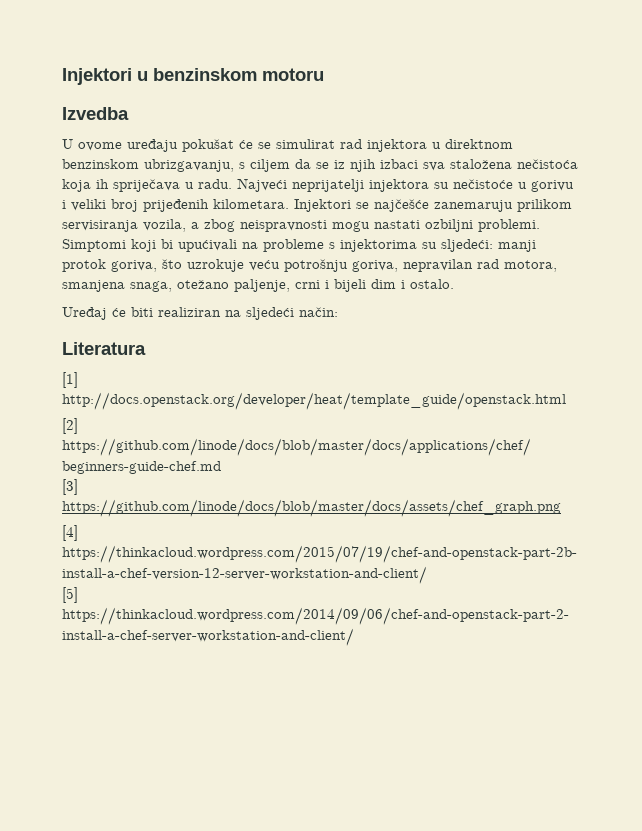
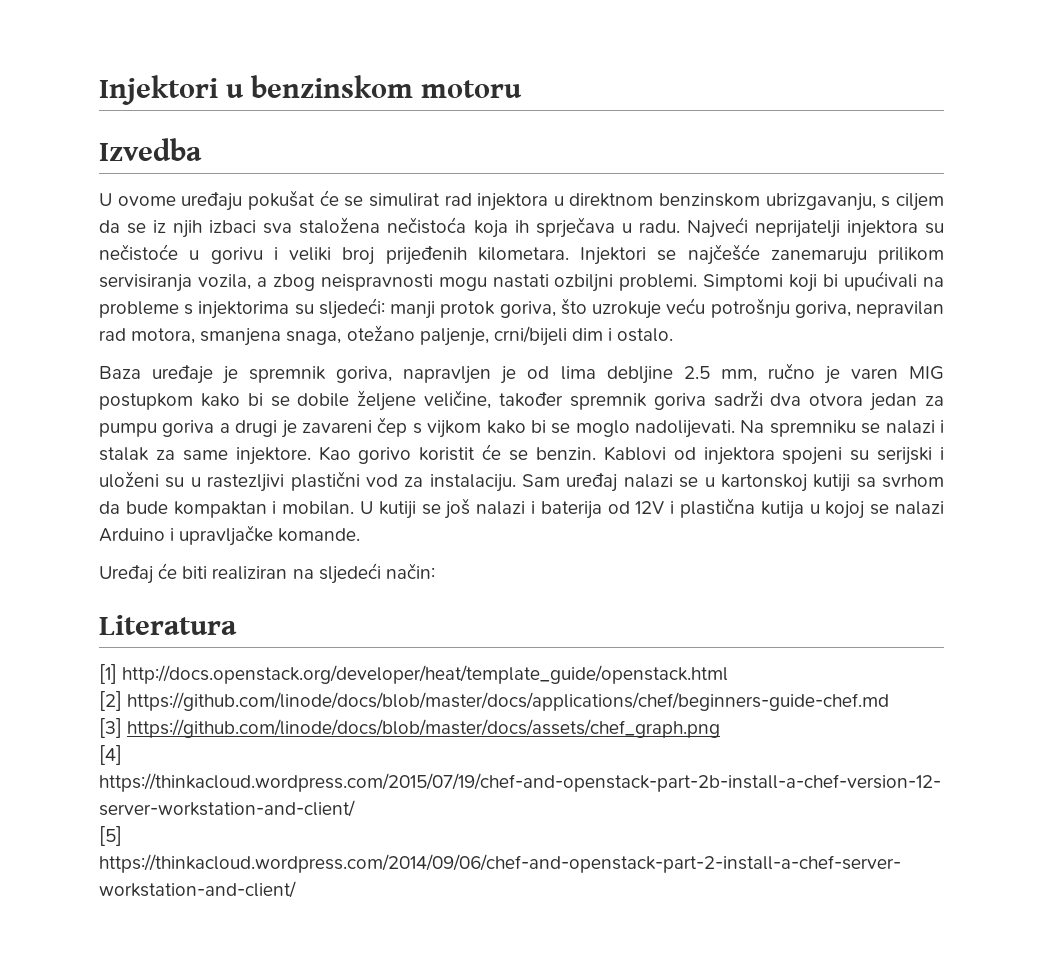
[113,179,180,192] spriječava -> [535,217,615,238] sprječava
[295,279,366,292] crni i bijeli -> [493,326,567,346] crni/bijeli
(454, 284) none -> [99,363,945,384] [99,390,945,411] [99,417,945,438] [99,444,944,465] [99,471,944,492] [99,498,944,519] [99,525,361,546] // Baza uređaje je spremnik goriva, napravljen je od lima debljine 2.5 mm, ručno je varen MIG postupkom kako bi se dobile željene veličine, također spremnik goriva sadrži dva otvora jedan za pumpu goriva a drugi je zavareni čep s vijkom kako bi se moglo nadolijevati. Na spremniku se nalazi i stalak za same injektore. Kao gorivo koristit će se benzin. Kablovi od injektora spojeni su serijski i uloženi su u rastezljivi plastični vod za instalaciju. Sam uređaj nalazi se u kartonskoj kutiji sa svrhom da bude kompaktan i mobilan. U kutiji se još nalazi i baterija od 12V i plastična kutija u kojoj se nalazi Arduino i upravljačke komande.

